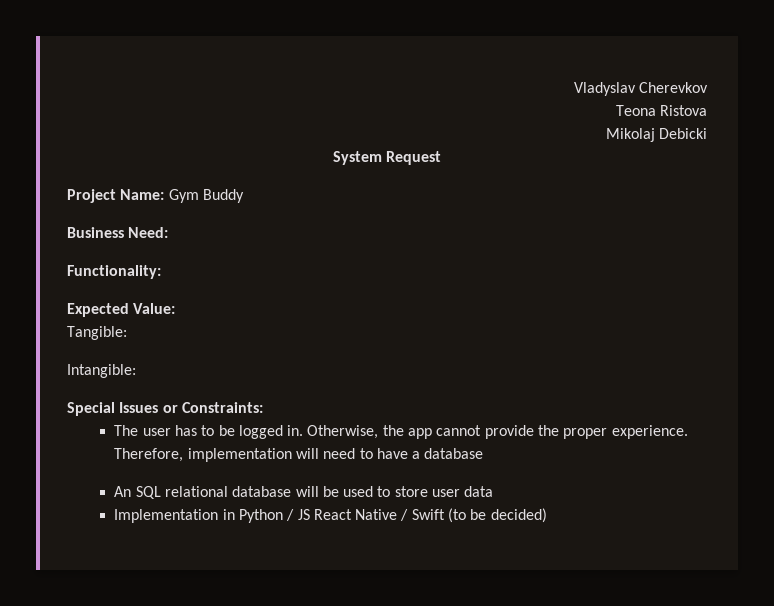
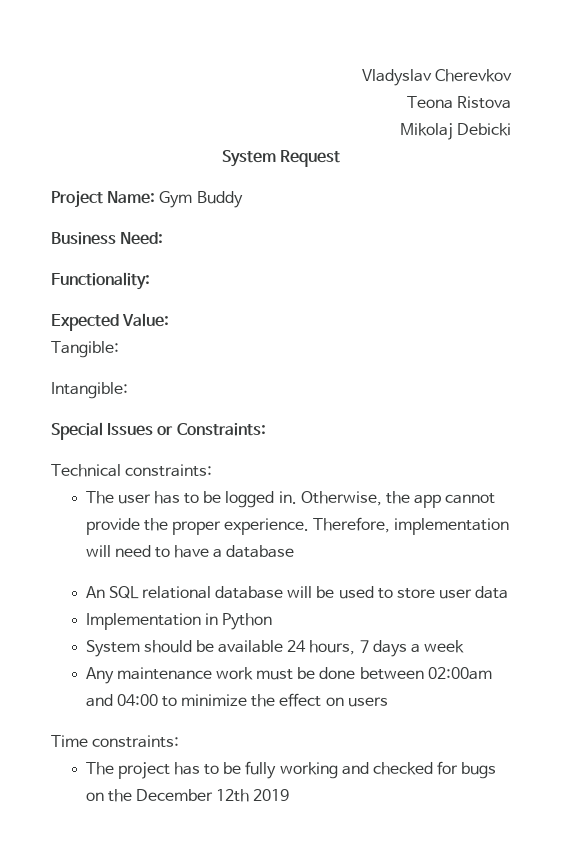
(263, 407) none -> [51,464,213,477] // Technical constraints:
[286,508,547,523] / JS React Native / Swift (to be decided) -> [85,640,465,657] [85,667,492,684] [85,693,388,707] [51,735,180,748] [85,761,497,779] [85,789,290,802] // System should be available 24 hours, 7 days a week // Any maintenance work must be done between 02:00am and 04:00 to minimize the effect on users // Time constraints: // The project has to be fully working and checked for bugs on the December 12th 2019

